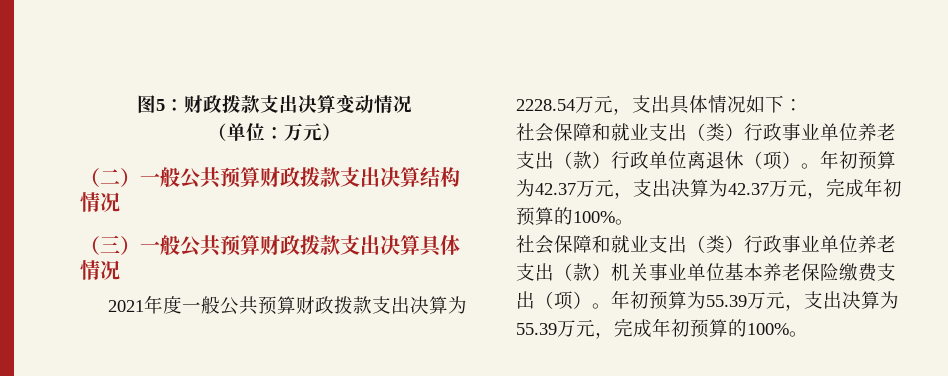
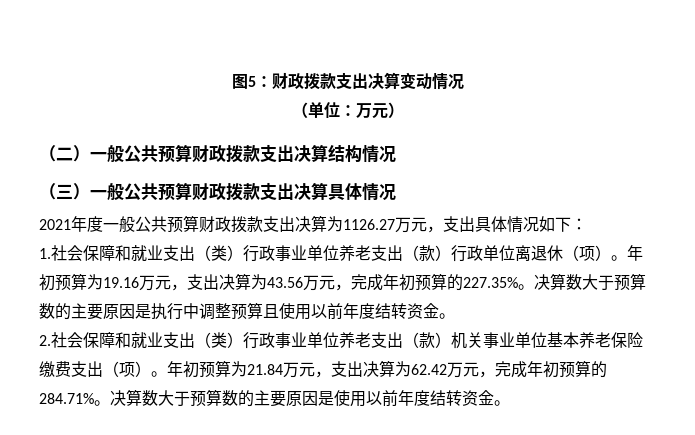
[516,99,575,111] 2228.54 -> [343,219,395,230] 1126.27
(803, 105) none -> [39,248,51,259] 1.
[535,178,902,199] [516,207,615,226] 42.37万元，支出决算为42.37万元，完成年初预算的100% -> [103,273,646,291] [39,302,439,320] 19.16万元，支出决算为43.56万元，完成年初预算的227.35%。决算数大于预算数的主要原因是执行中调整预算且使用以前年度结转资金
(634, 222) none -> [39,335,51,346] 2.
[706,291,899,311] [516,318,789,339] 55.39万元，支出决算为55.39万元，完成年初预算的100% -> [247,360,607,378] [39,389,494,407] 21.84万元，支出决算为62.42万元，完成年初预算的284.71%。决算数大于预算数的主要原因是使用以前年度结转资金

